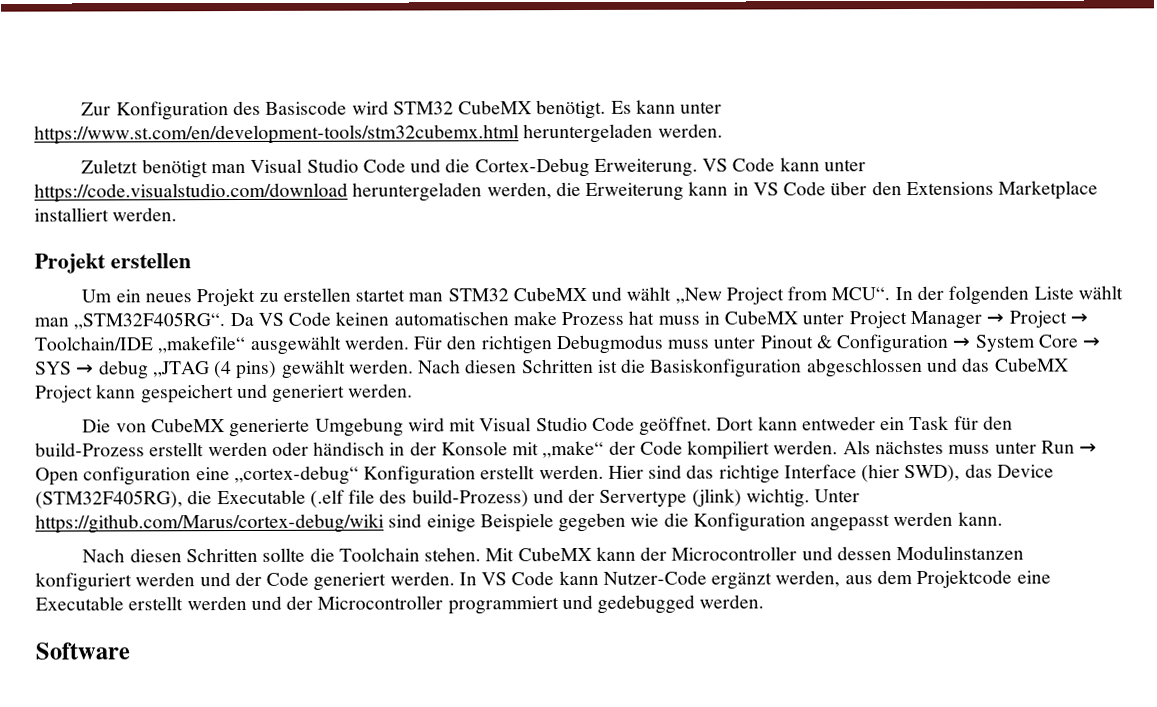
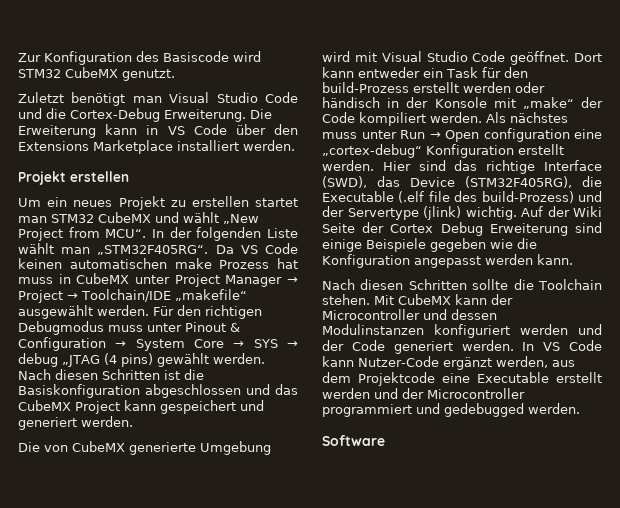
[536,99,723,120] [34,123,723,145] benötigt. Es kann unter https://www.st.com/en/development-tools/stm32cubemx.html heruntergeladen werden. -> [122,69,175,81] genutzt.
[702,157,866,172] [34,181,581,203] VS Code kann unter https://code.visualstudio.com/download heruntergeladen werden, die -> [250,109,272,119] Die
[861,464,961,483] (hier SWD), -> [322,176,367,188] (SWD),
[814,489,861,503] [35,513,384,534] Unter https://github.com/Marus/cortex-debug/wiki -> [521,206,602,217] [322,222,568,236] Auf der Wiki Seite der Cortex Debug Erweiterung

